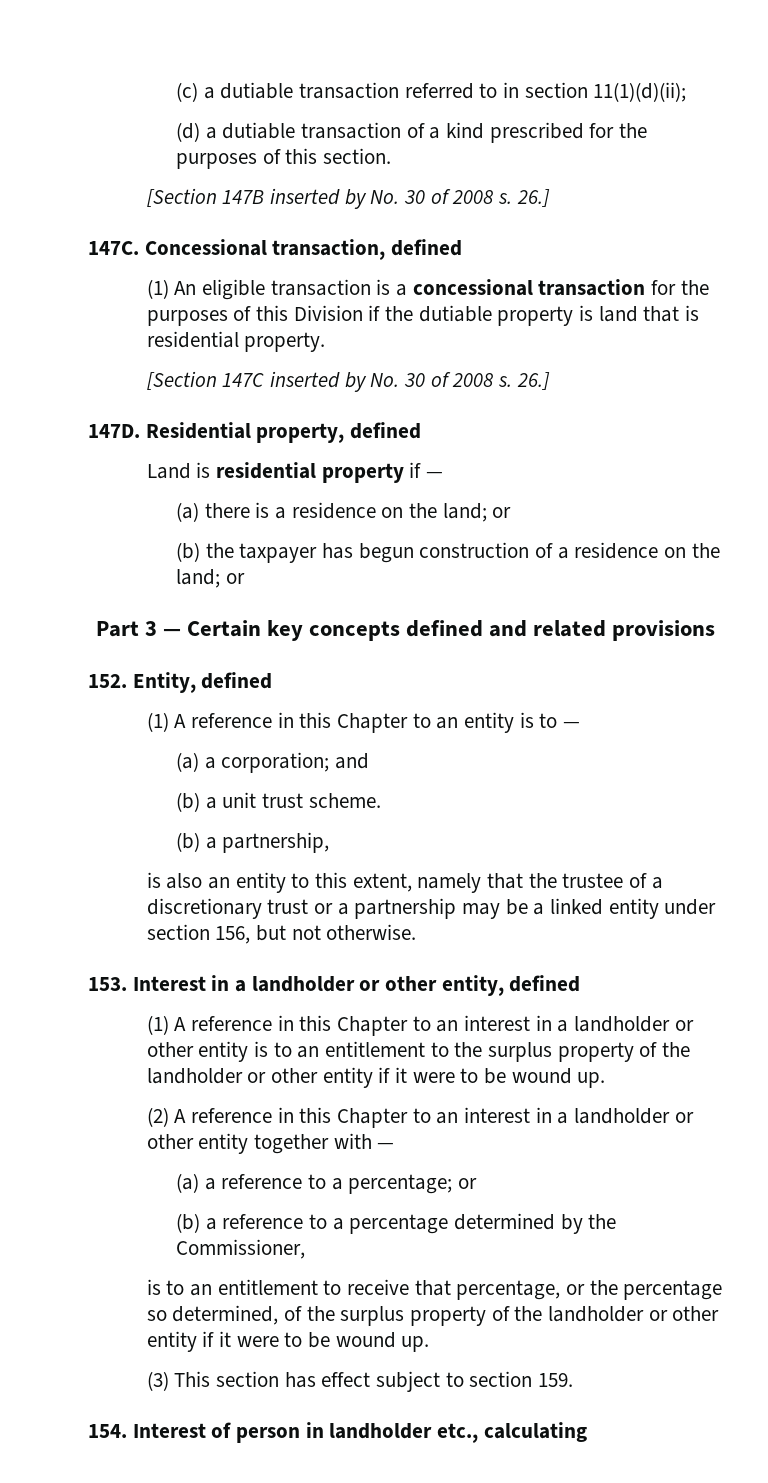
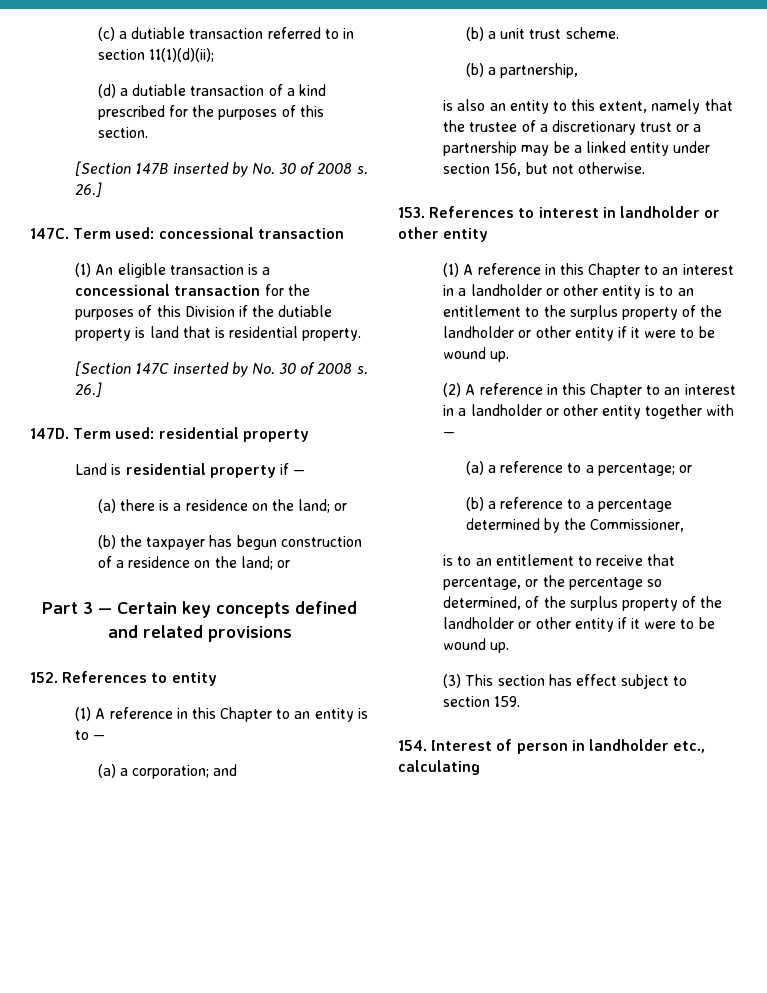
[144,239,463,260] Concessional transaction, defined -> [73,227,344,239] Term used: concessional transaction
[145,422,422,443] Residential property, defined -> [73,427,309,442] Term used: residential property
[132,672,273,693] Entity, defined -> [62,671,217,686] References to entity
[132,975,581,996] Interest in a landholder or other entity, defined -> [429,206,721,218] [398,227,489,242] References to interest in landholder or other entity

